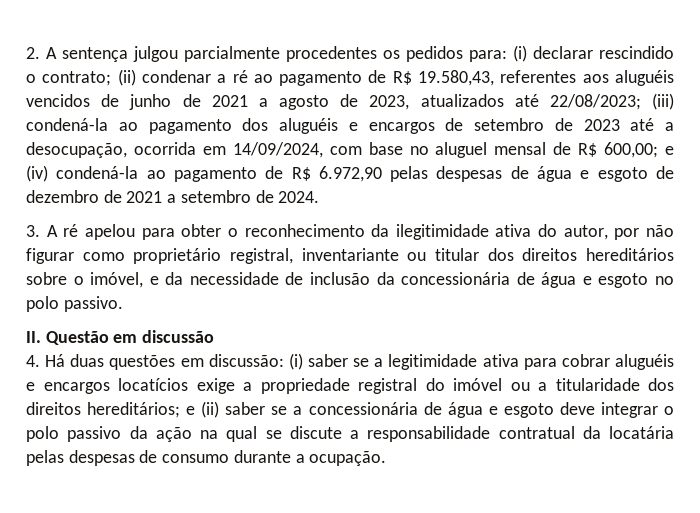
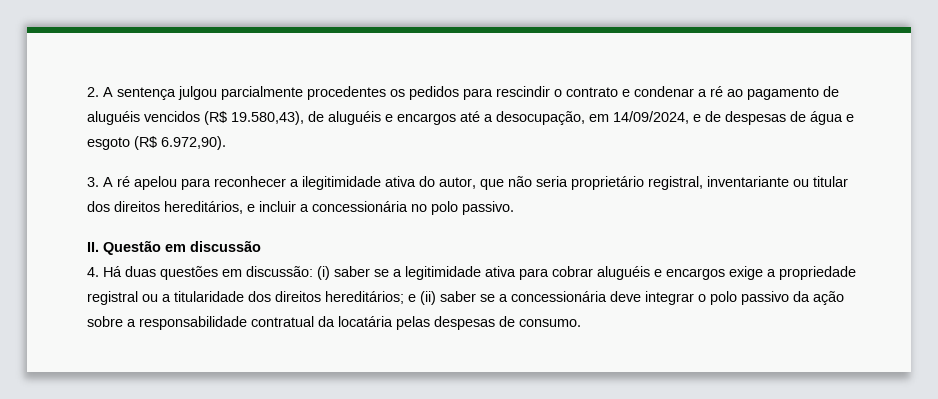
[469,45,674,62] [26,69,136,86] para: (i) declarar rescindido o contrato; (ii) -> [463,86,630,100] para rescindir o contrato e
[392,70,674,86] [26,93,674,110] [26,118,620,134] R$ 19.580,43, referentes aos aluguéis vencidos de junho de 2021 a agosto de 2023, atualizados até 22/08/2023; (iii) condená-la ao pagamento dos aluguéis e encargos de setembro de 2023 -> [87,111,456,125] aluguéis vencidos (R$ 19.580,43), de aluguéis e encargos
[133,142,196,155] ocorrida -> (585, 118) none
[329,142,674,158] [26,165,429,182] com base no aluguel mensal de R$ 600,00; e (iv) condená-la ao pagamento de R$ 6.972,90 pelas -> [693,111,721,122] e de
[656,166,674,179] [26,190,320,203] de dezembro de 2021 a setembro de 2024. -> [134,136,226,150] (R$ 6.972,90).
[181,224,674,240] [26,248,125,264] obter o reconhecimento da ilegitimidade ativa do autor, por não figurar como -> [214,176,568,190] reconhecer a ilegitimidade ativa do autor, que não seria
[586,248,675,261] [26,272,649,288] hereditários sobre o imóvel, e da necessidade de inclusão da concessionária de água e esgoto -> [164,201,408,214] hereditários, e incluir a concessionária
[118,378,188,391] locatícios -> (725, 274) none
[425,378,502,391] do imóvel -> (138, 298) none
[423,402,554,418] de água e esgoto -> (607, 296) none
[200,426,342,442] na qual se discute -> [87,316,123,327] sobre
[162,450,387,466] consumo durante a ocupação. -> [519,319,581,327] consumo.

